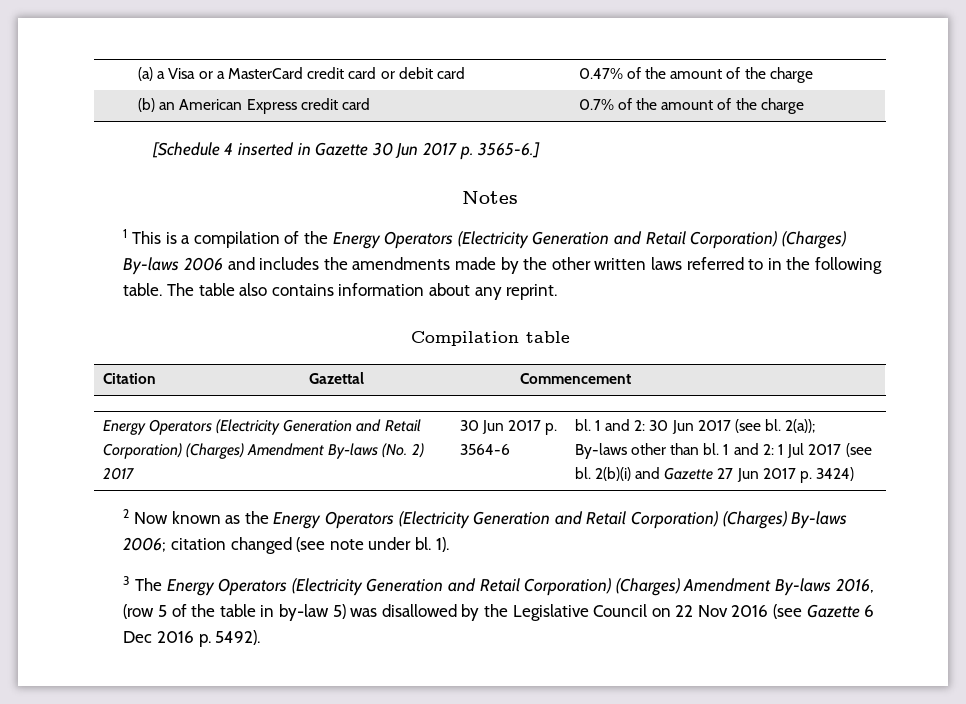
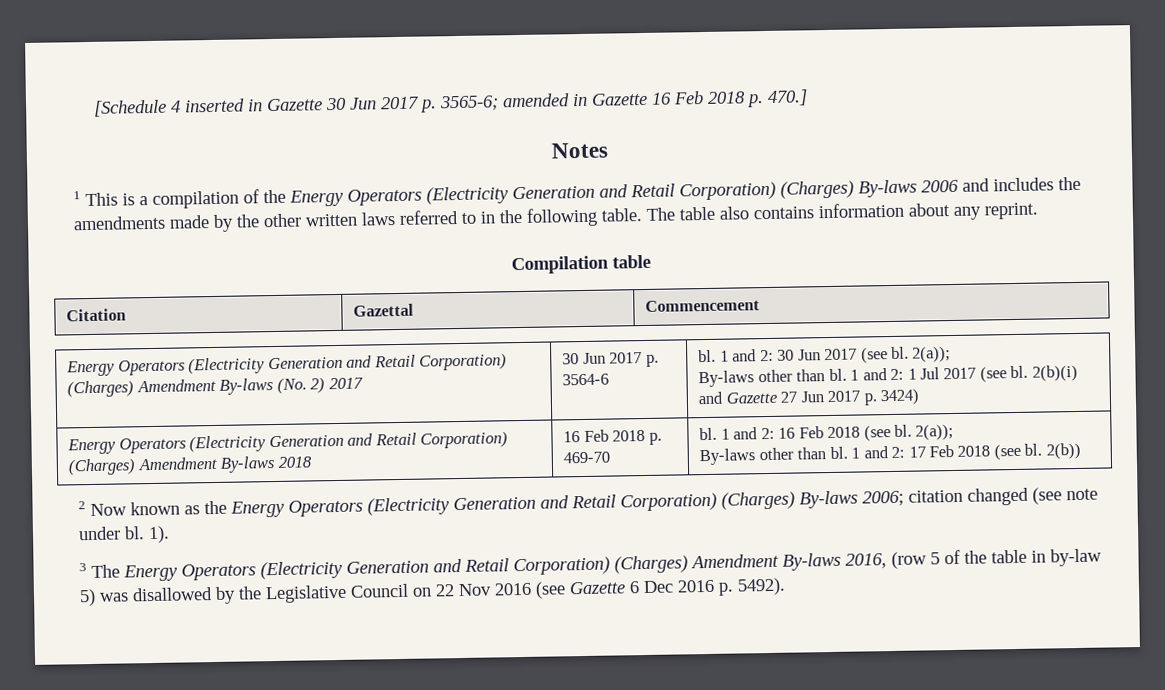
[138,67,465,81] [578,67,813,83] [138,98,370,114] [578,98,804,114] (a) a Visa or a MasterCard credit card or debit card | 0.47% of the amount of the charge // (b) an American Express credit card | 0.7% of the amount of the charge // -> (92, 108) none
[477,142,541,158] 3565-6.] -> [438,89,808,112] 3565-6; amended in Gazette 16 Feb 2018 p. 470.]
(855, 474) none -> [67,431,509,455] [68,456,312,476] [563,429,662,445] [563,451,611,464] [699,423,955,442] [699,442,1081,466] // Energy Operators (Electricity Generation and Retail Corporation) (Charges) Amendment By-laws 2018 | 16 Feb 2018 p. 469-70 | bl. 1 and 2: 16 Feb 2018 (see bl. 2(a)); // By-laws other than bl. 1 and 2: 17 Feb 2018 (see bl. 2(b))

